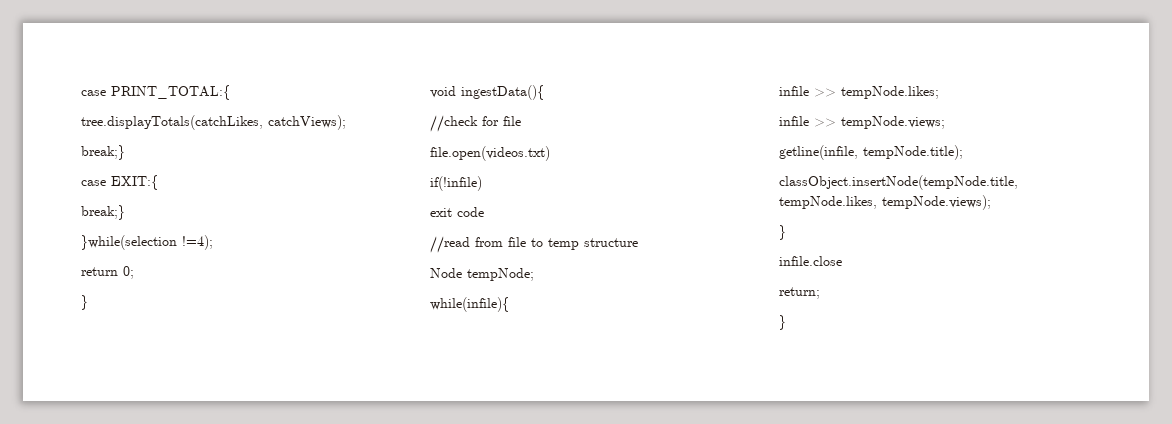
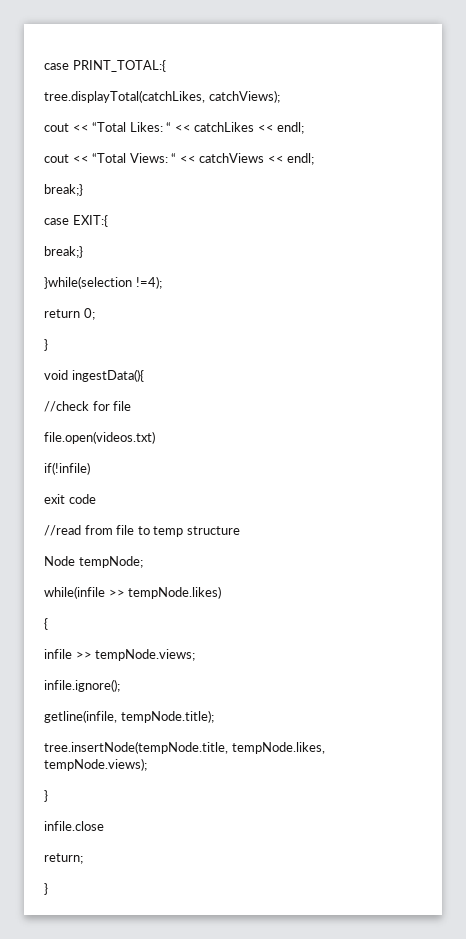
[81,115,263,130] tree.displayTotals(catchLikes, -> [44,90,205,103] tree.displayTotal(catchLikes,
(346, 122) none -> [44,122,305,134] [44,153,315,165] // cout << “Total Likes: “ << catchLikes << endl; // cout << “Total Views: “ << catchViews << endl;
[430,297,509,312] [779,86,939,99] while(infile){ // infile >> tempNode.likes; -> [44,586,222,599] [44,618,48,630] while(infile >> tempNode.likes) // {
(945, 122) none -> [44,679,120,692] // infile.ignore();
[779,175,1018,190] classObject.insertNode(tempNode.title, -> [44,741,228,754] tree.insertNode(tempNode.title,

